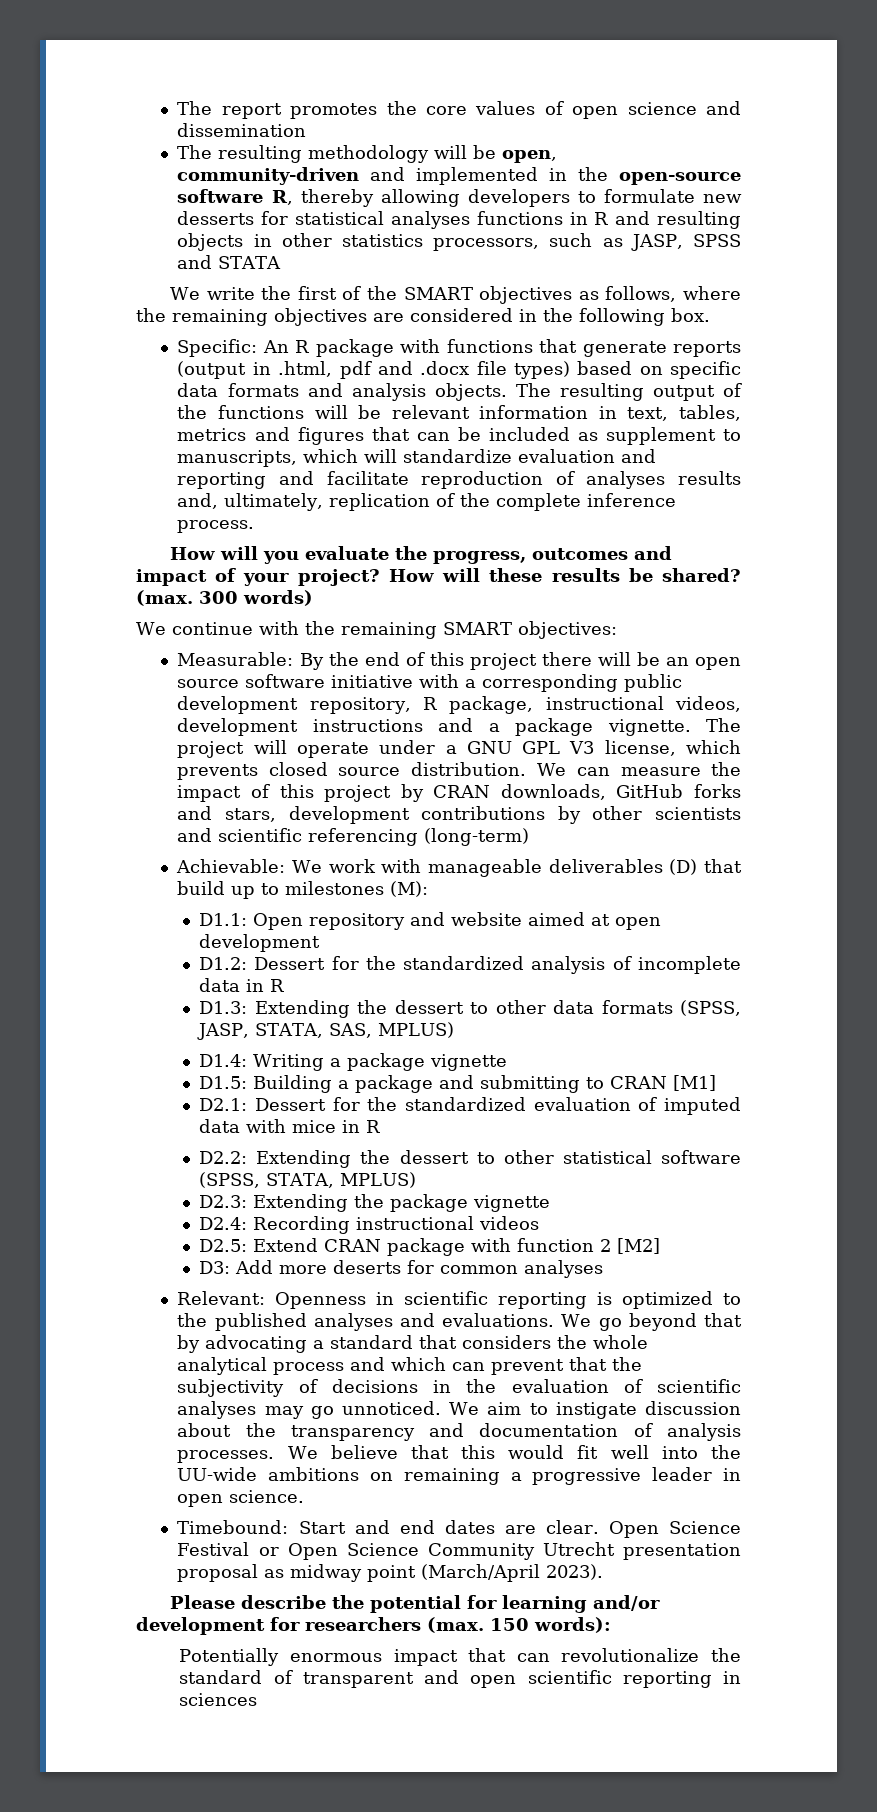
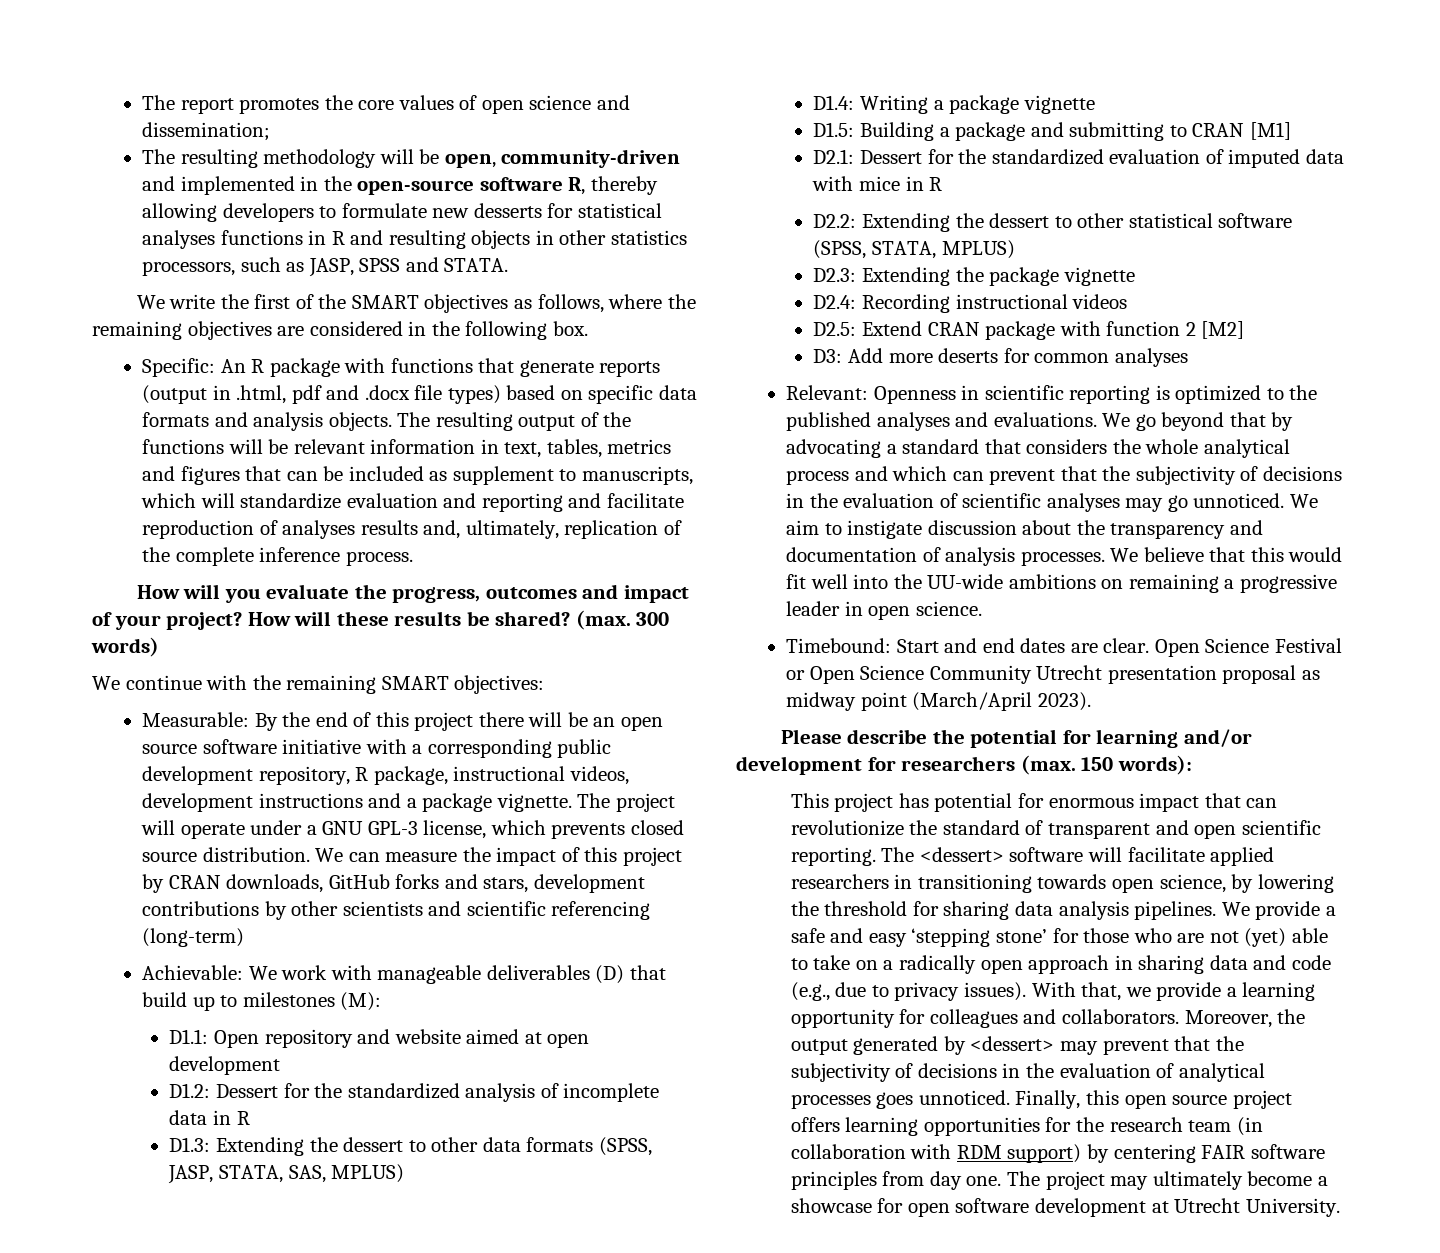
[177,123,307,137] dissemination -> [141,122,270,141] dissemination;
[218,256,282,269] STATA -> [444,258,509,272] STATA.
[522,741,595,754] GPL V3 -> [367,821,418,835] GPL-3
[179,1648,280,1666] Potentially -> [790,793,1045,812] This project has potential for
[561,1648,700,1662] revolutionalize -> [790,820,904,836] revolutionize
[622,1671,741,1688] [179,1693,258,1706] reporting in sciences -> [790,847,1275,866] [790,874,1334,893] [790,901,1336,920] [790,928,1328,947] [790,955,1331,974] [790,982,1316,1001] [790,1009,1306,1028] [790,1036,1244,1055] [790,1063,1265,1082] [790,1090,1292,1109] [790,1117,1263,1136] [790,1144,1325,1163] [790,1171,1328,1190] [790,1198,1340,1217] reporting. The <dessert> software will facilitate applied researchers in transitioning towards open science, by lowering the threshold for sharing data analysis pipelines. We provide a safe and easy ‘stepping stone’ for those who are not (yet) able to take on a radically open approach in sharing data and code (e.g., due to privacy issues). With that, we provide a learning opportunity for colleagues and collaborators. Moreover, the output generated by <dessert> may prevent that the subjectivity of decisions in the evaluation of analytical processes goes unnoticed. Finally, this open source project offers learning opportunities for the research team (in collaboration with RDM support) by centering FAIR software principles from day one. The project may ultimately become a showcase for open software development at Utrecht University.

